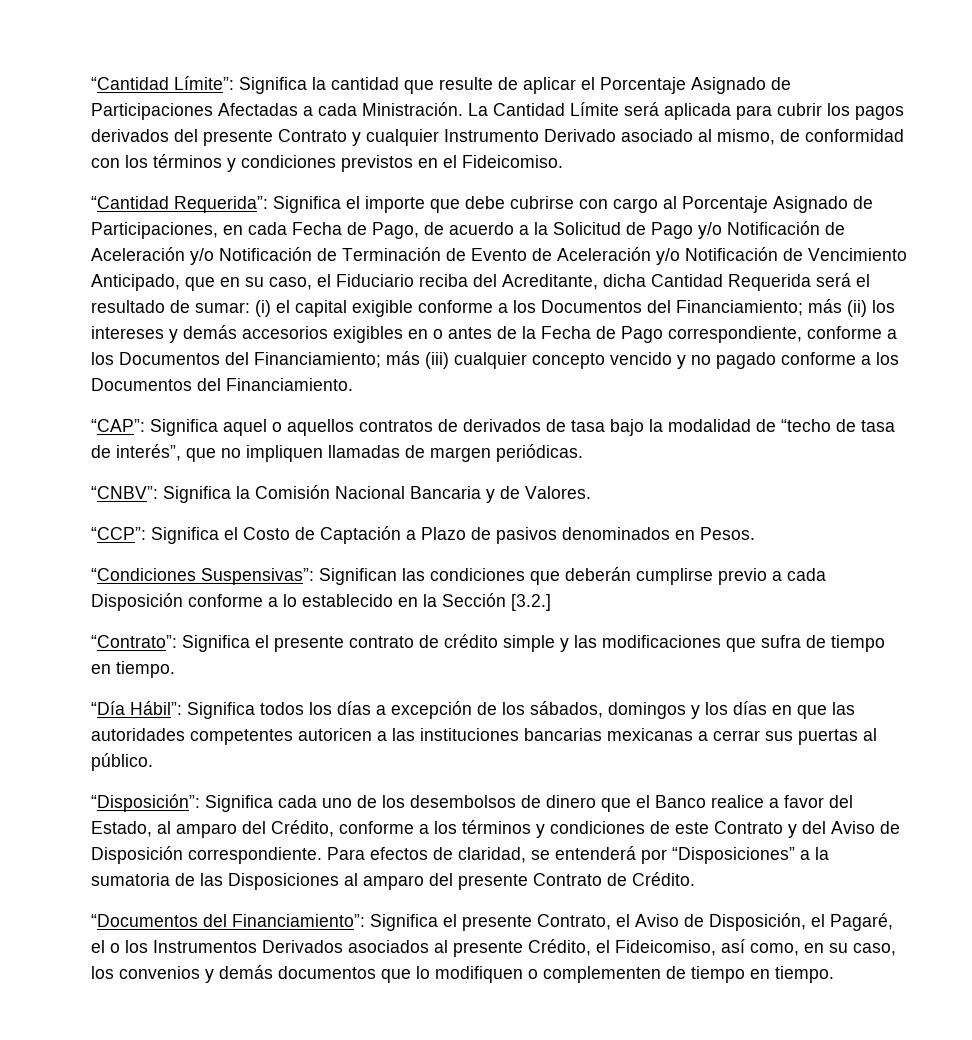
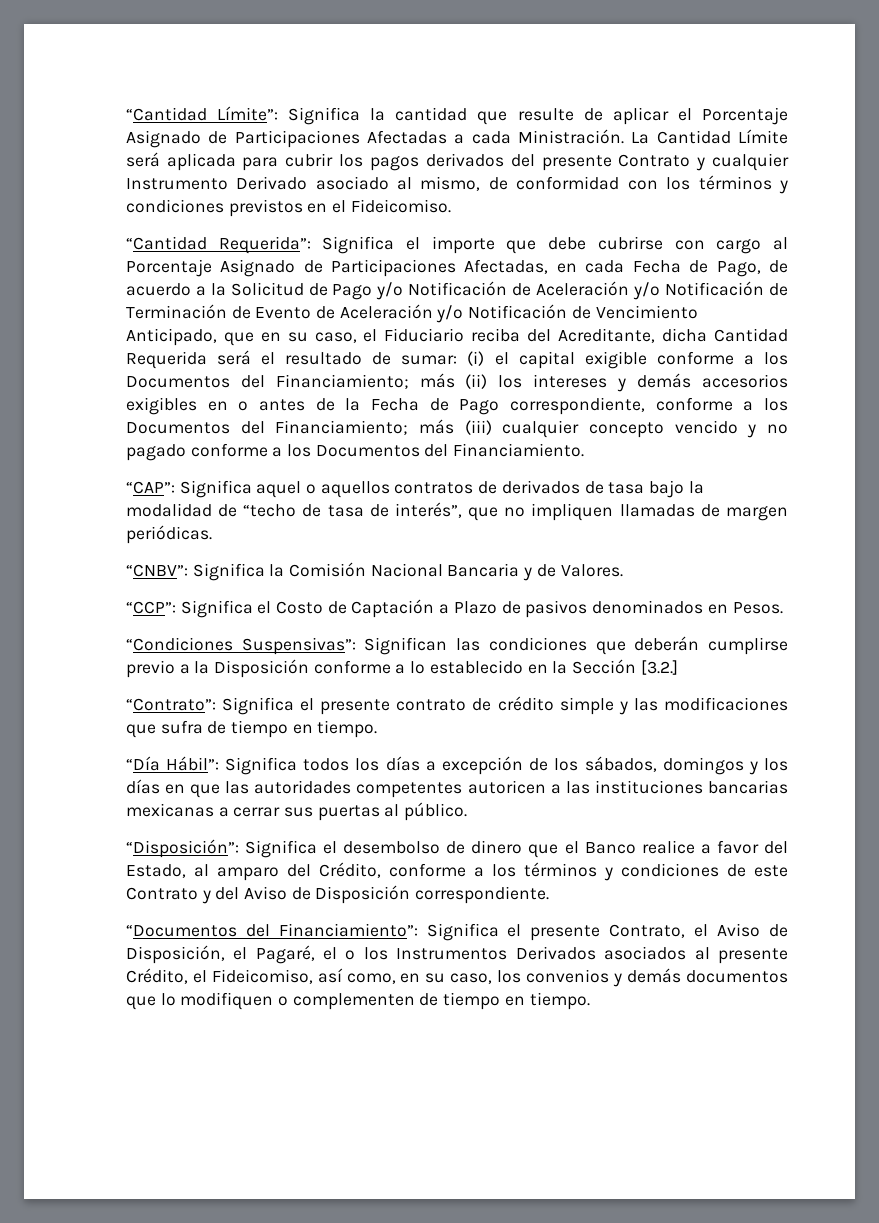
[90,222,218,239] Participaciones, -> [331,259,549,277] Participaciones Afectadas,
[786,568,826,581] cada -> [194,661,210,674] la
[277,795,516,808] cada uno de los desembolsos -> [323,841,441,854] el desembolso
[326,846,829,864] [90,872,695,890] Para efectos de claridad, se entenderá por “Disposiciones” a la sumatoria de las Disposiciones al amparo del presente Contrato de Crédito. -> (550, 895) none

